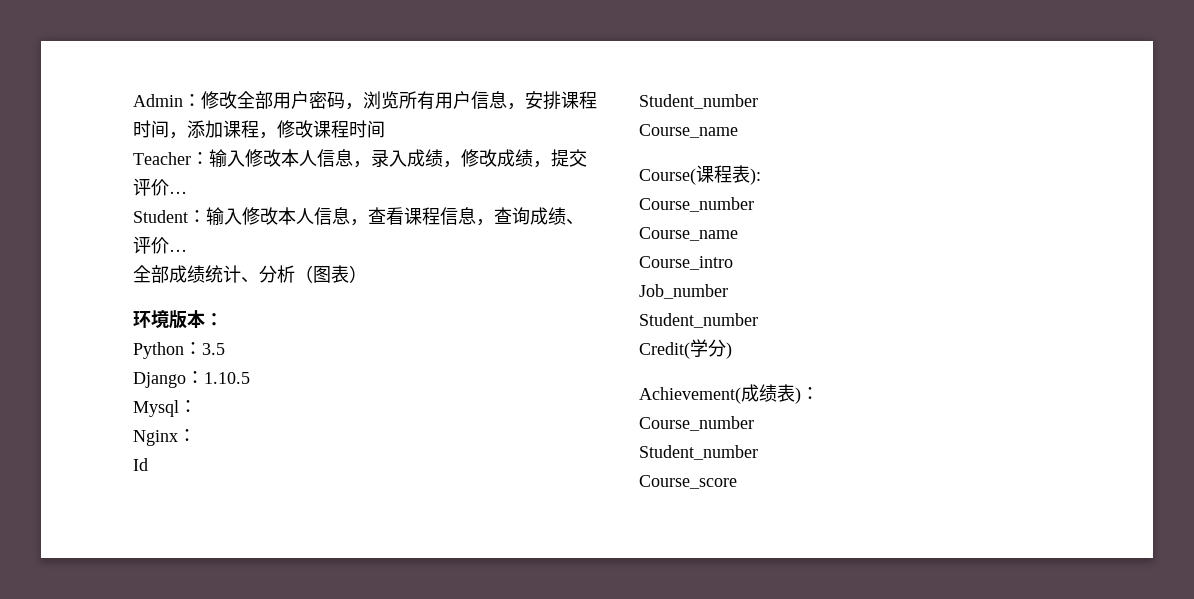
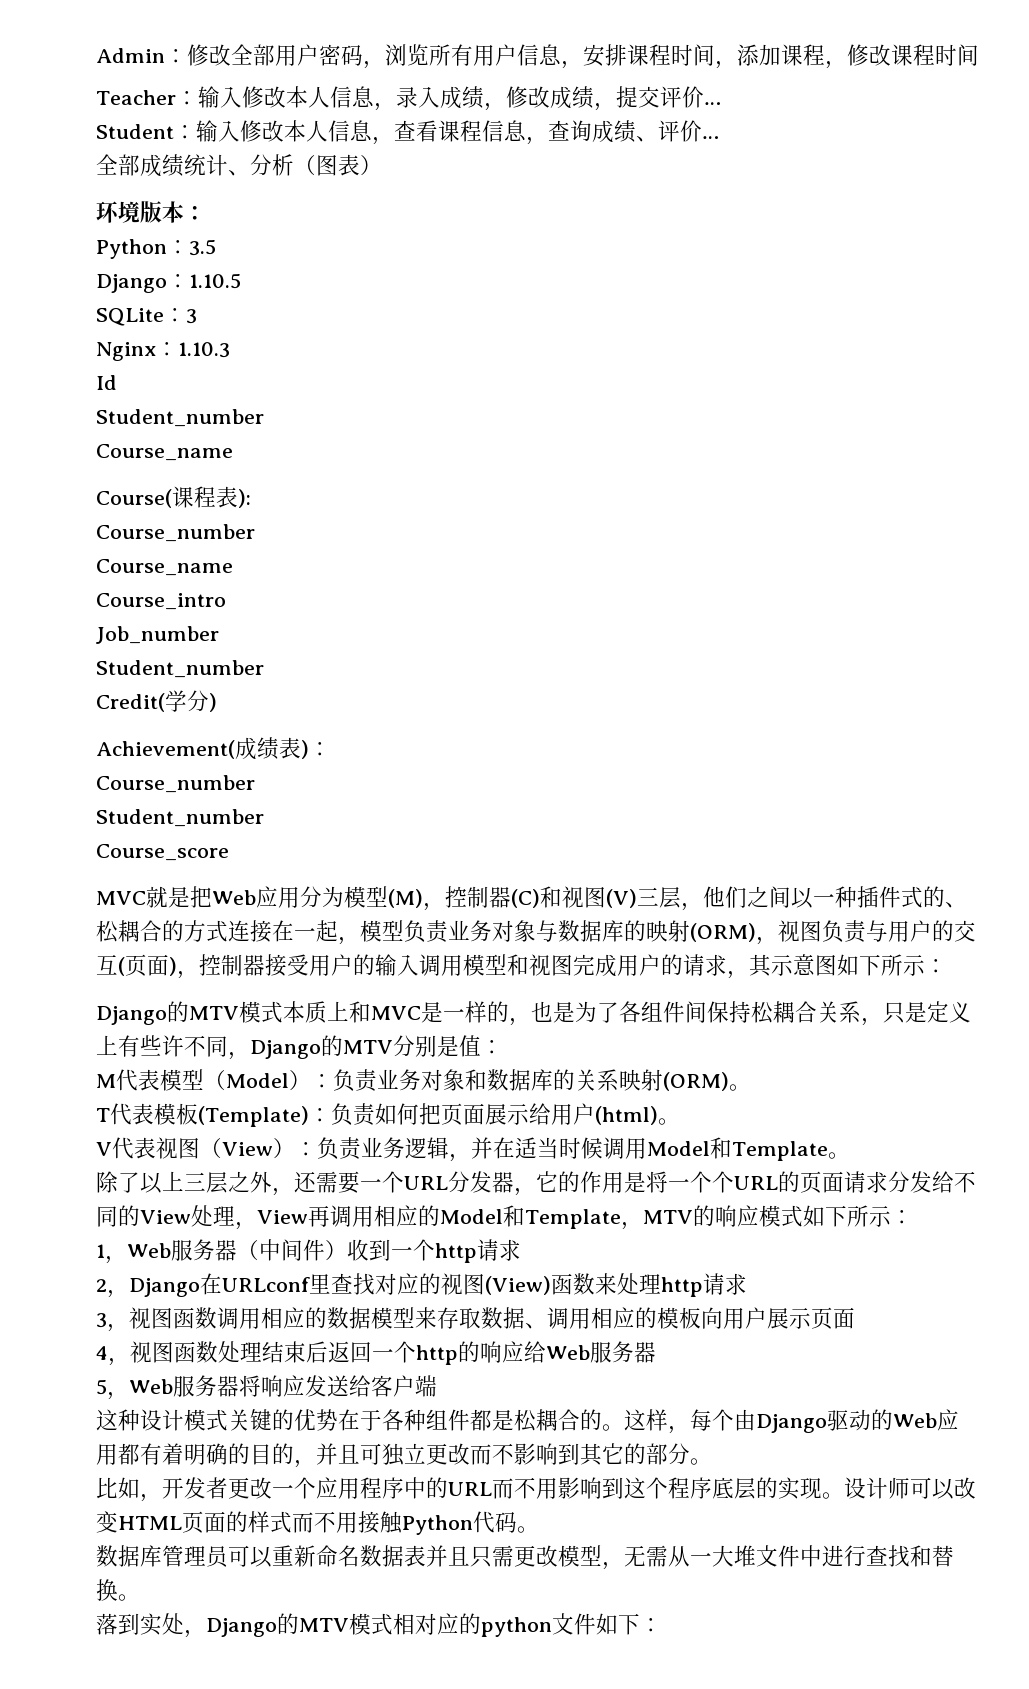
[133,400,197,417] Mysql： -> [96,308,197,326] SQLite：3
(196, 435) none -> [178,342,230,358] 1.10.3
(737, 482) none -> [96,886,967,911] [96,920,976,945] [96,954,947,979] [96,1001,971,1026] [96,1035,503,1060] [96,1069,751,1092] [96,1103,680,1127] [96,1137,850,1162] [96,1171,976,1196] [96,1205,913,1230] [96,1239,521,1264] [96,1273,747,1298] [96,1307,855,1332] [96,1341,656,1366] [96,1375,437,1400] [96,1409,959,1434] [96,1443,712,1468] [96,1477,976,1502] [96,1511,539,1535] [96,1545,954,1570] [96,1579,140,1601] [96,1613,662,1638] // MVC就是把Web应用分为模型(M)，控制器(C)和视图(V)三层，他们之间以一种插件式的、松耦合的方式连接在一起，模型负责业务对象与数据库的映射(ORM)，视图负责与用户的交互(页面)，控制器接受用户的输入调用模型和视图完成用户的请求，其示意图如下所示： // Django的MTV模式本质上和MVC是一样的，也是为了各组件间保持松耦合关系，只是定义上有些许不同，Django的MTV分别是值： // M代表模型（Model）：负责业务对象和数据库的关系映射(ORM)。 // T代表模板(Template)：负责如何把页面展示给用户(html)。 // V代表视图（View）：负责业务逻辑，并在适当时候调用Model和Template。 // 除了以上三层之外，还需要一个URL分发器，它的作用是将一个个URL的页面请求分发给不同的View处理，View再调用相应的Model和Template，MTV的响应模式如下所示： // 1，Web服务器（中间件）收到一个http请求 // 2，Django在URLconf里查找对应的视图(View)函数来处理http请求 // 3，视图函数调用相应的数据模型来存取数据、调用相应的模板向用户展示页面 // 4，视图函数处理结束后返回一个http的响应给Web服务器 // 5，Web服务器将响应发送给客户端 // 这种设计模式关键的优势在于各种组件都是松耦合的。这样，每个由Django驱动的Web应用都有着明确的目的，并且可独立更改而不影响到其它的部分。 // 比如，开发者更改一个应用程序中的URL而不用影响到这个程序底层的实现。设计师可以改变HTML页面的样式而不用接触Python代码。 // 数据库管理员可以重新命名数据表并且只需更改模型，无需从一大堆文件中进行查找和替换。 // 落到实处，Django的MTV模式相对应的python文件如下：

